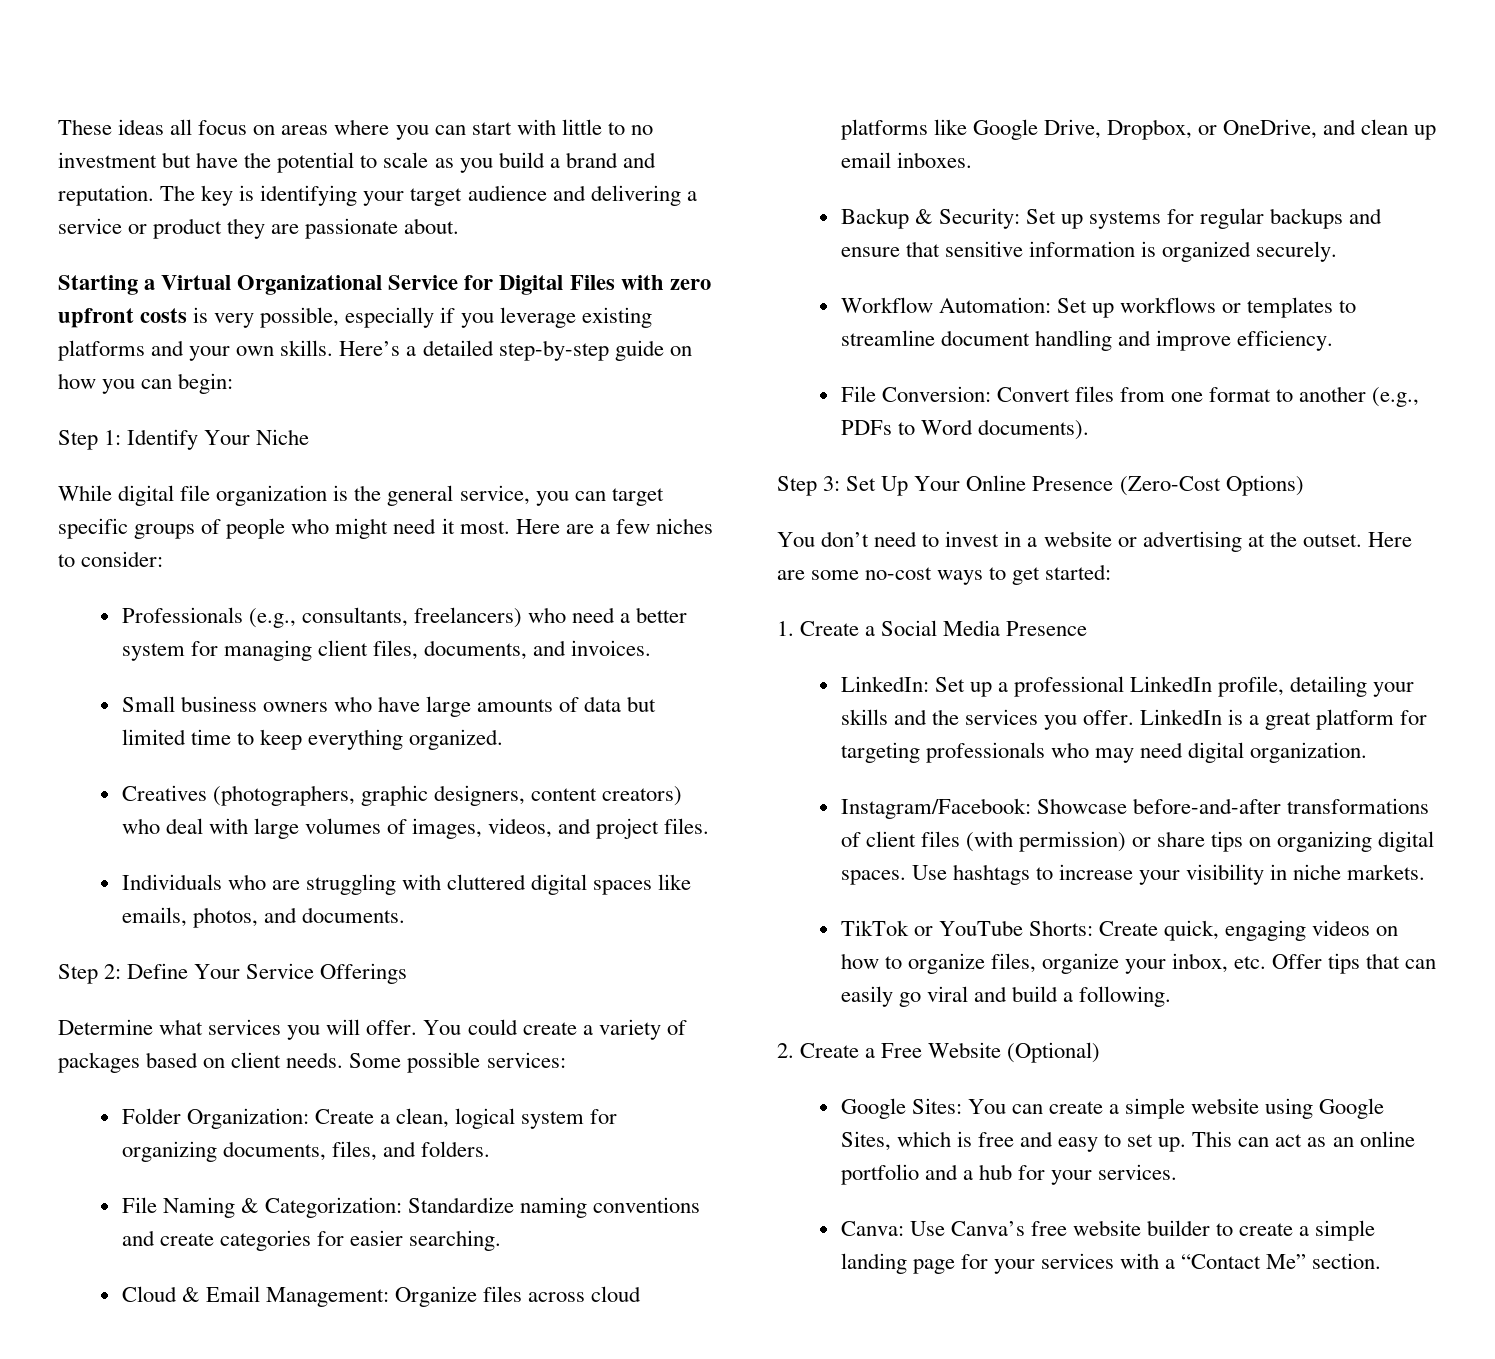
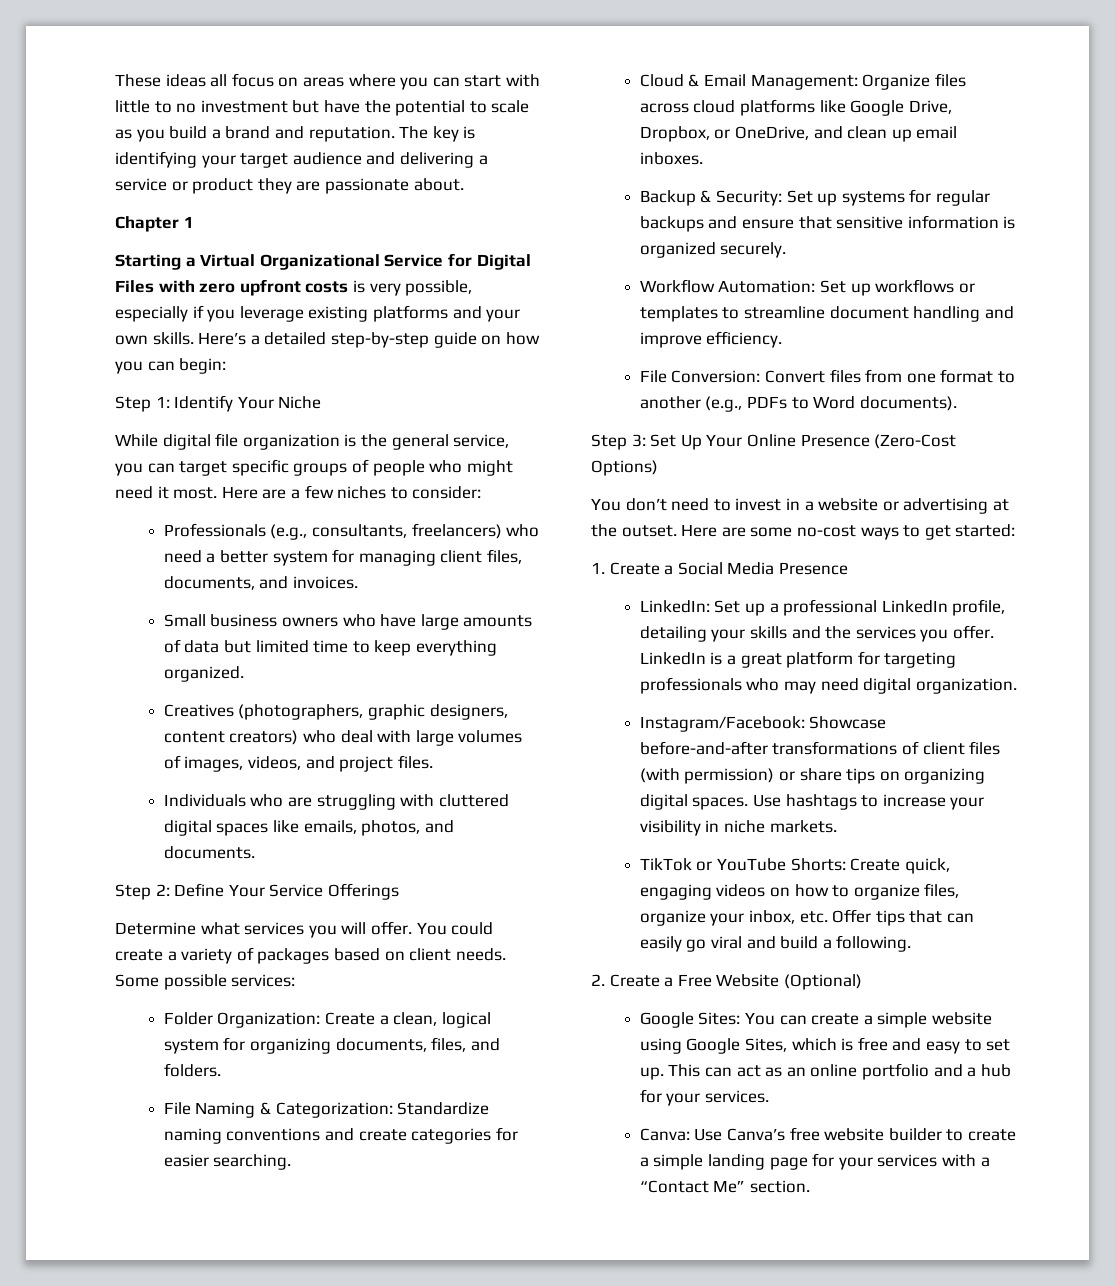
(460, 226) none -> [115,216,194,232] // Chapter 1

